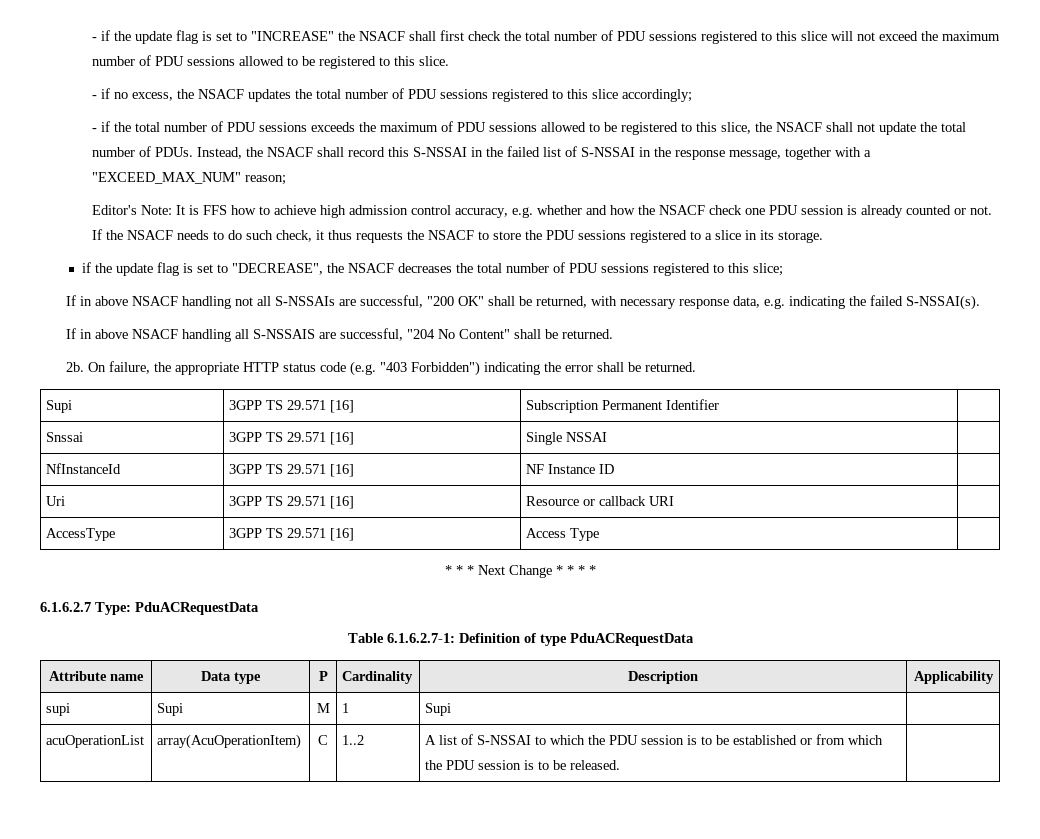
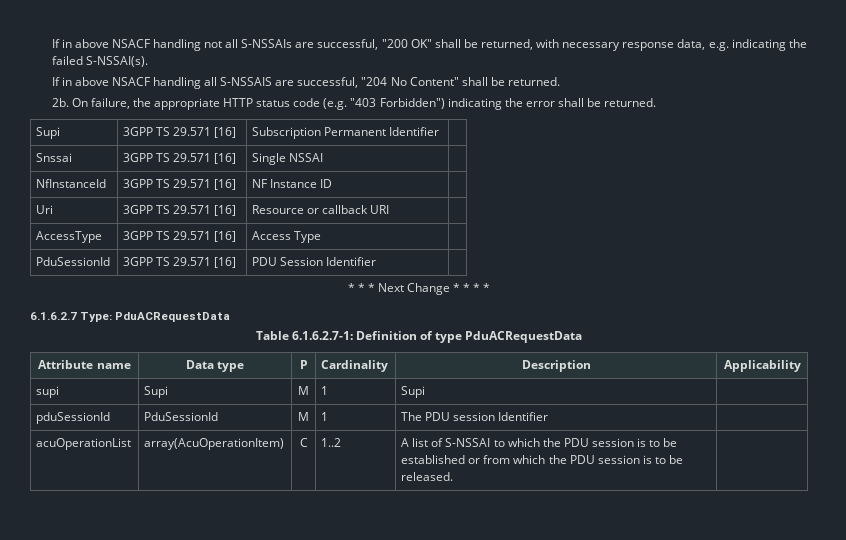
[92,30,1001,44] [92,55,450,69] [92,88,693,102] [92,121,967,135] [92,146,872,160] [92,172,287,185] [92,205,993,218] [92,229,824,243] [82,262,784,276] - if the update flag is set to "INCREASE" the NSACF shall first check the total number of PDU sessions registered to this slice will not exceed the maximum number of PDU sessions allowed to be registered to this slice. // - if no excess, the NSACF updates the total number of PDU sessions registered to this slice accordingly; // - if the total number of PDU sessions exceeds the maximum of PDU sessions allowed to be registered to this slice, the NSACF shall not update the total number of PDUs. Instead, the NSACF shall record this S-NSSAI in the failed list of S-NSSAI in the response message, together with a "EXCEED_MAX_NUM" reason; // Editor's Note: It is FFS how to achieve high admission control accuracy, e.g. whether and how the NSACF check one PDU session is already counted or not. If the NSACF needs to do such check, it thus requests the NSACF to store the PDU sessions registered to a slice in its storage. // if the update flag is set to "DECREASE", the NSACF decreases the total number of PDU sessions registered to this slice; // -> (51, 43) none
(600, 534) none -> [36,257,111,266] [123,257,237,268] [252,257,377,266] // PduSessionId | 3GPP TS 29.571 [16] | PDU Session Identifier |
(452, 709) none -> [36,412,111,424] [144,412,219,421] [298,412,309,421] [321,412,329,421] [401,412,549,421] // pduSessionId | PduSessionId | M | 1 | The PDU session Identifier |

